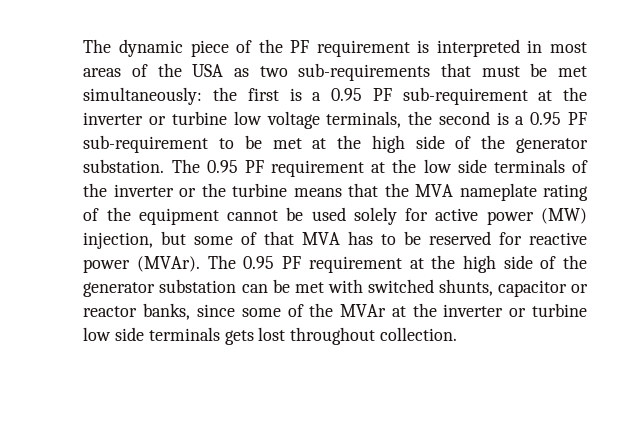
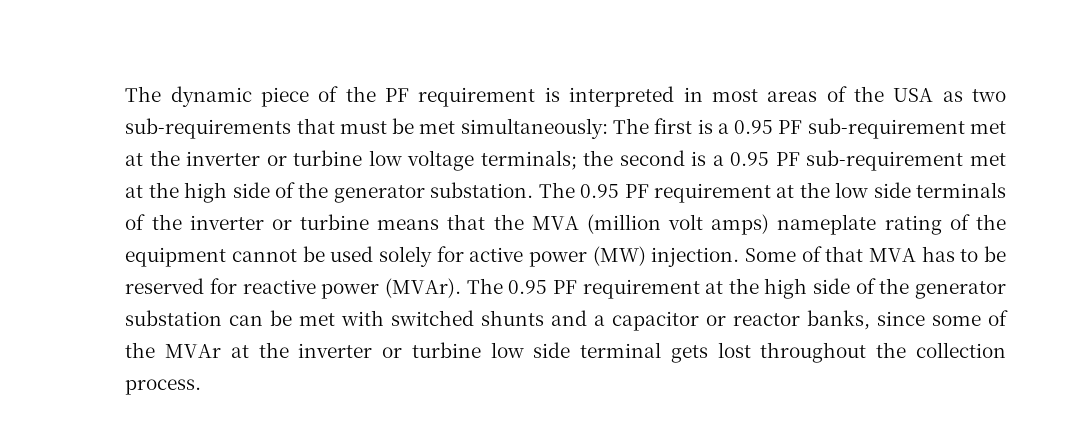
[213,87,238,101] the -> [613,118,650,134] The
(528, 96) none -> [969,121,1006,134] met
[326,111,402,128] terminals, -> [480,150,577,170] terminals;
[219,135,262,149] to be -> (964, 160) none
[201,183,226,197] the -> (292, 224) none
(454, 190) none -> [586,214,770,235] (million volt amps)
[83,231,234,249] injection, but some -> [651,247,797,267] injection. Some
[438,279,493,296] shunts, -> [481,310,606,326] shunts and a
[148,327,220,341] terminals -> [580,342,662,358] terminal
[379,327,457,341] collection. -> [876,342,1006,358] [125,379,202,395] the collection process.

